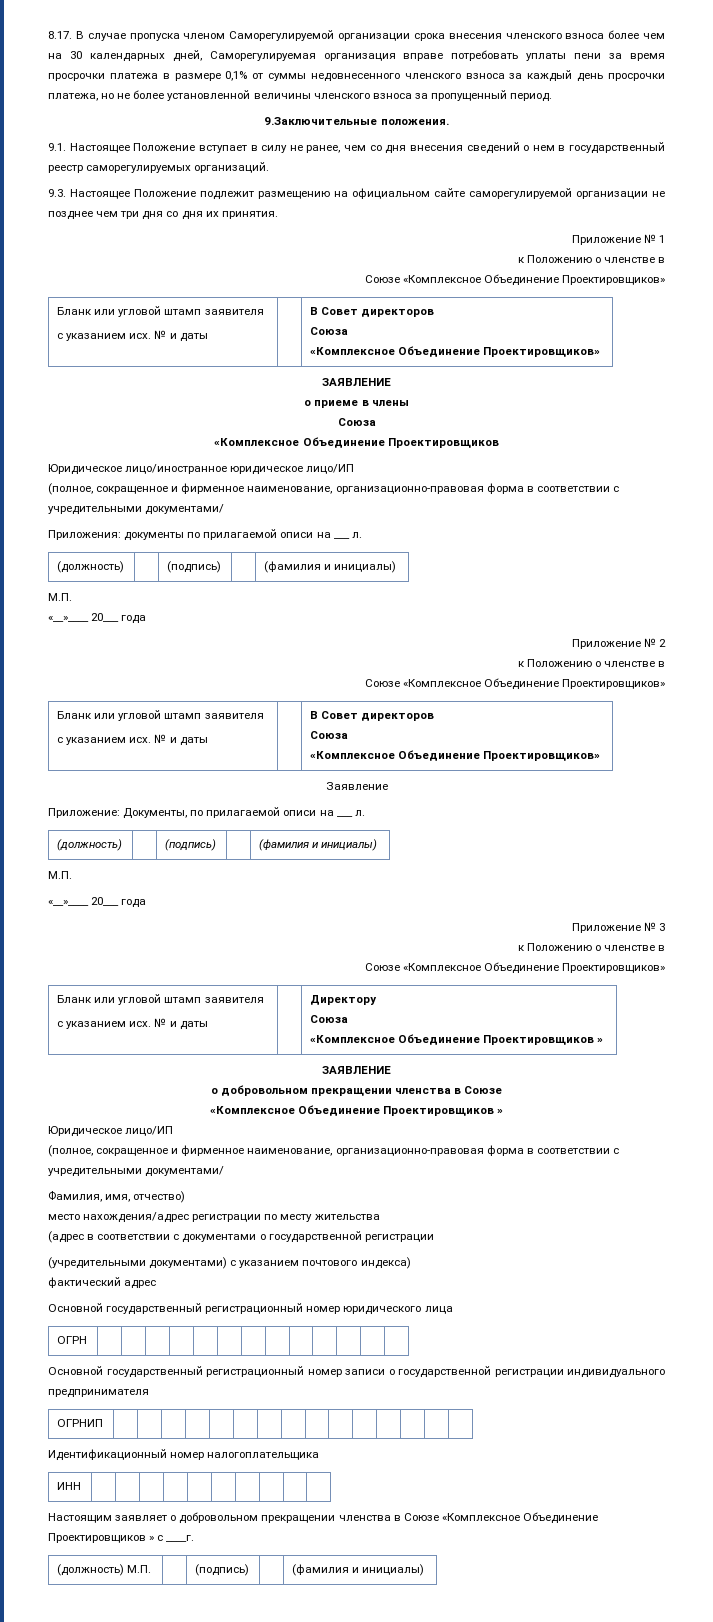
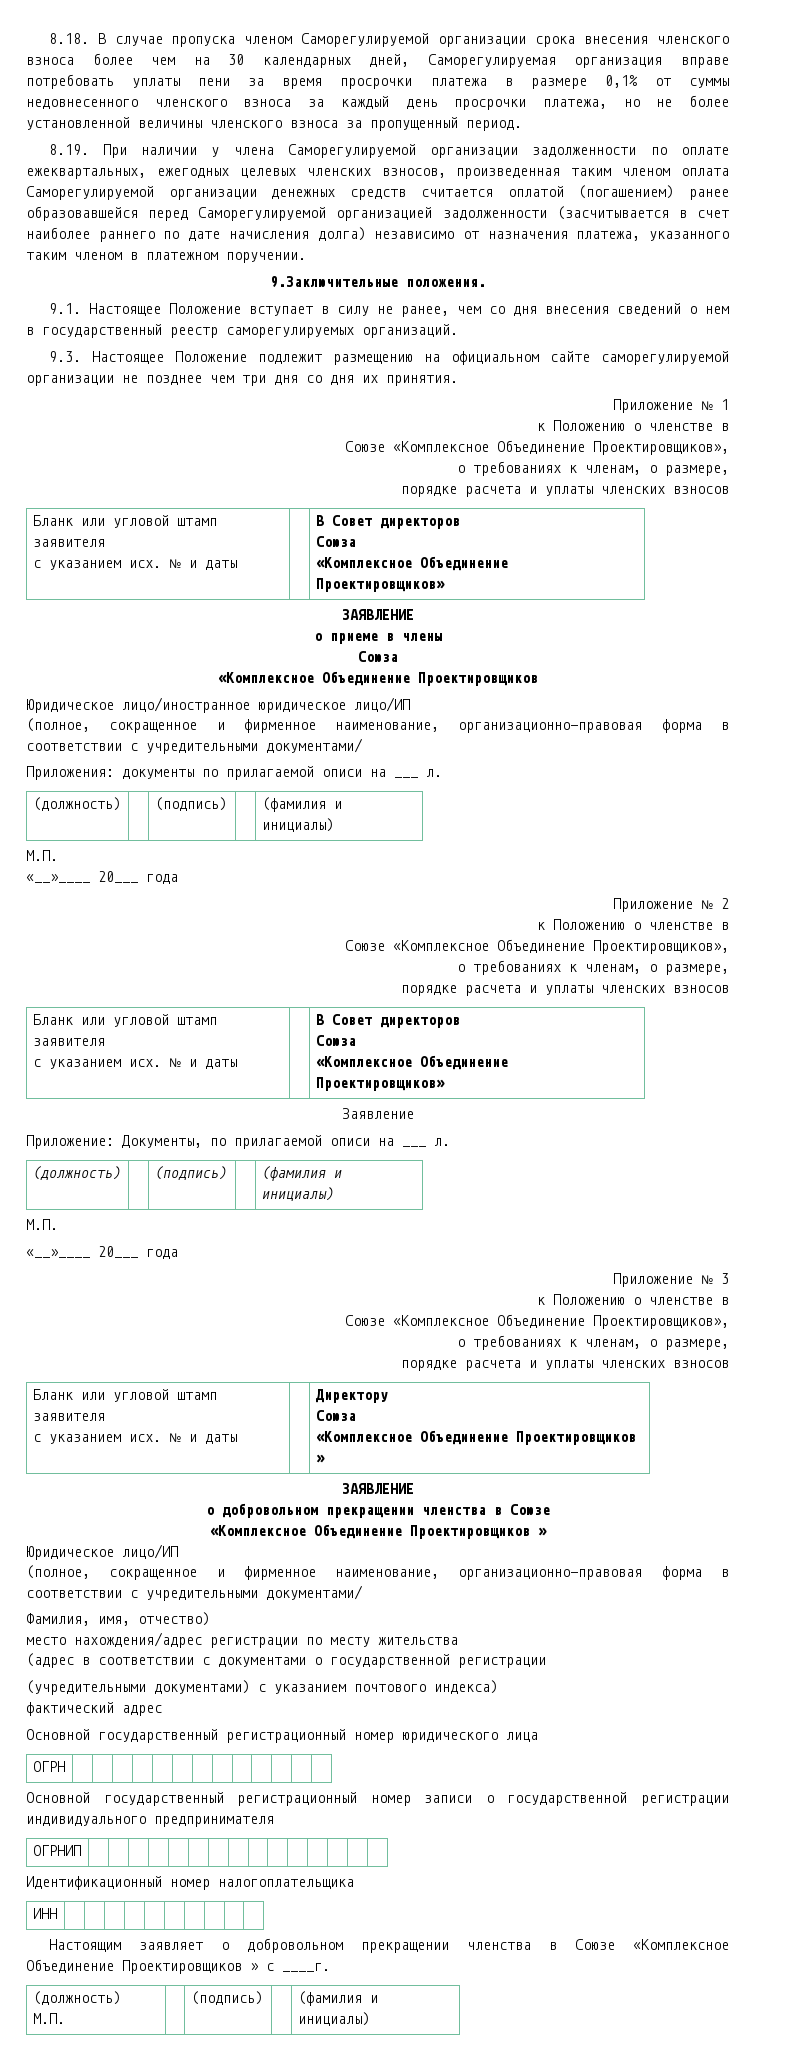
[48,31,72,39] 8.17. -> [48,33,89,44] 8.18.
(553, 97) none -> [48,144,729,158] [26,168,729,179] [26,185,729,200] [26,206,729,221] [26,227,729,242] [26,252,306,263] // 8.19. При наличии у члена Саморегулируемой организации задолженности по оплате ежеквартальных, ежегодных целевых членских взносов, произведенная таким членом оплата Саморегулируемой организации денежных средств считается оплатой (погашением) ранее образовавшейся перед Саморегулируемой организацией задолженности (засчитывается в счет наиболее раннего по дате начисления долга) независимо от назначения платежа, указанного таким членом в платежном поручении.
[562,275,665,285] Проектировщиков» -> [593,441,729,455] [457,461,729,476] [401,486,729,497] Проектировщиков», // о требованиях к членам, о размере, // порядке расчета и уплаты членских взносов
[562,679,665,689] Проектировщиков» -> [593,940,729,954] [457,960,729,975] [401,985,729,996] Проектировщиков», // о требованиях к членам, о размере, // порядке расчета и уплаты членских взносов
[562,963,665,973] Проектировщиков» -> [593,1315,729,1329] [457,1335,729,1350] [401,1360,729,1371] Проектировщиков», // о требованиях к членам, о размере, // порядке расчета и уплаты членских взносов

